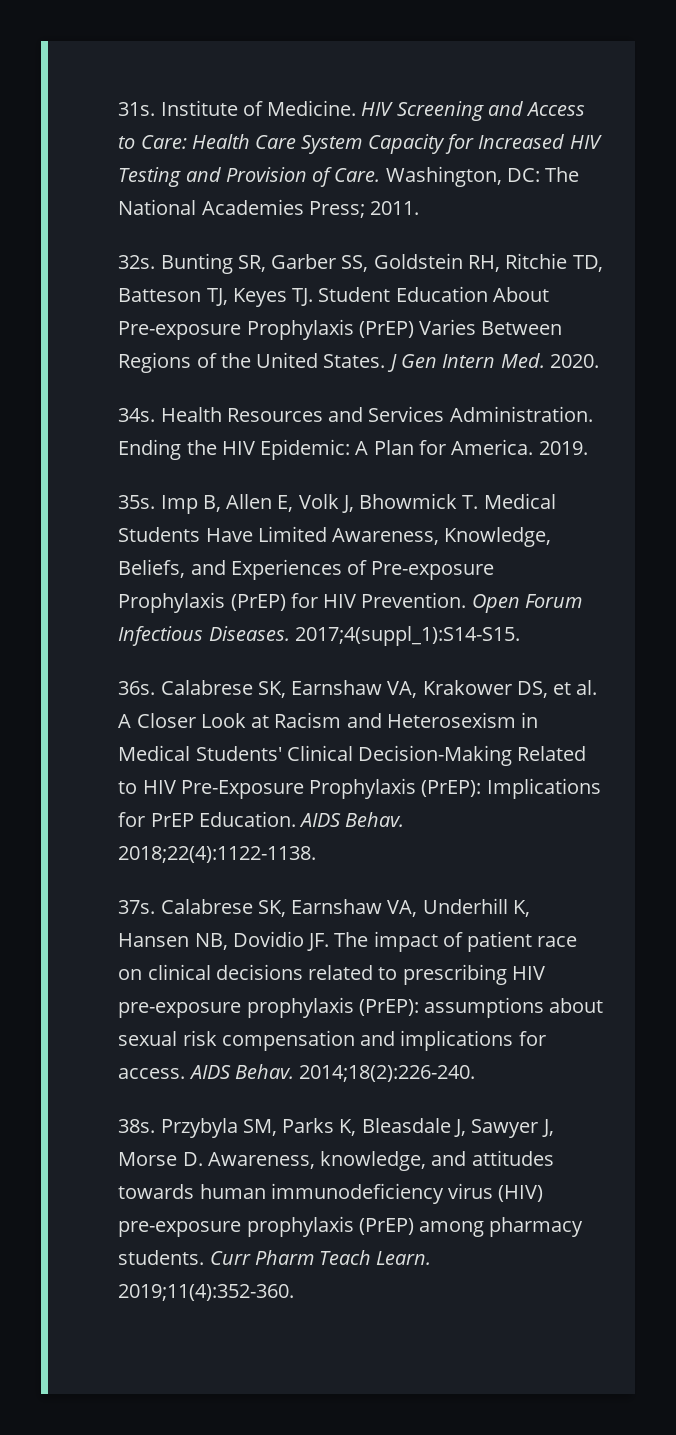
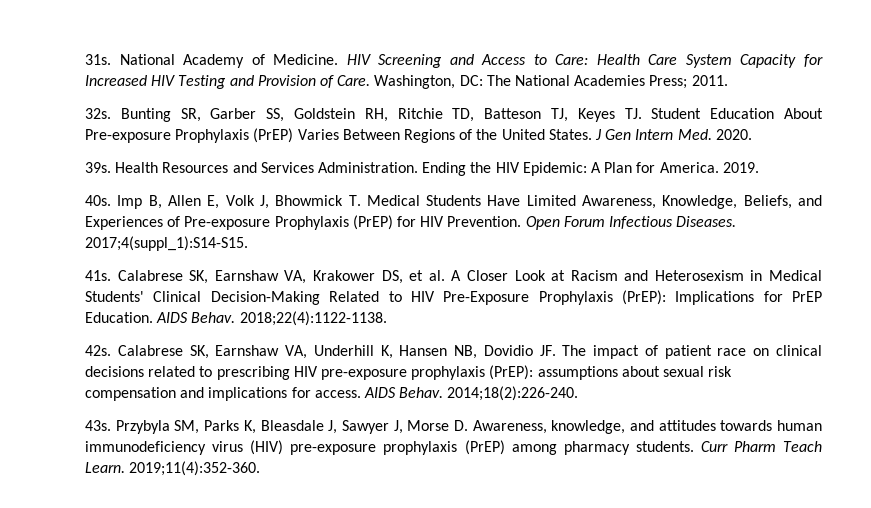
[160,100,238,116] Institute -> [119,54,245,68] National Academy
[118,408,156,422] 34s. -> [85,162,112,173] 39s.
[118,495,156,509] 35s. -> [85,195,112,206] 40s.
[118,681,156,695] 36s. -> [85,270,112,281] 41s.
[118,900,156,914] 37s. -> [85,345,112,356] 42s.
[118,1119,156,1133] 38s. -> [85,420,112,431] 43s.

